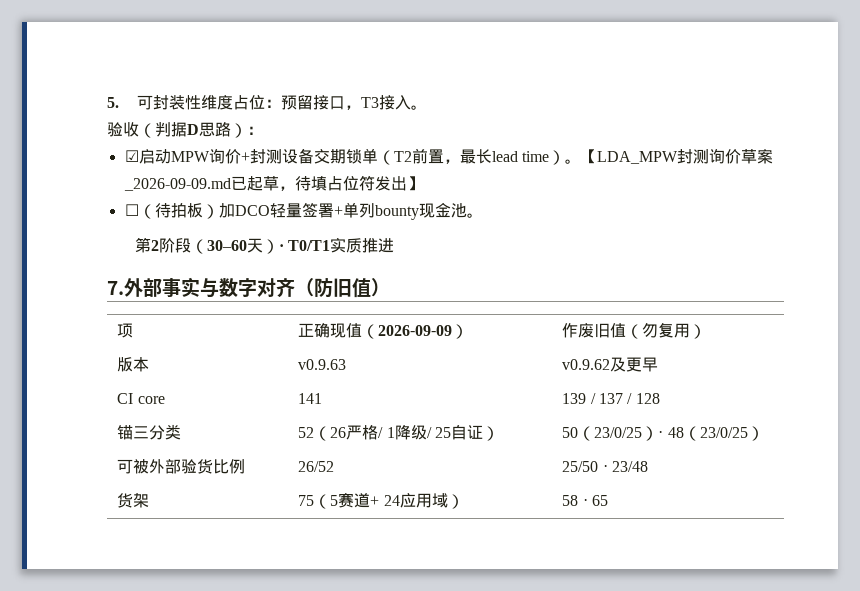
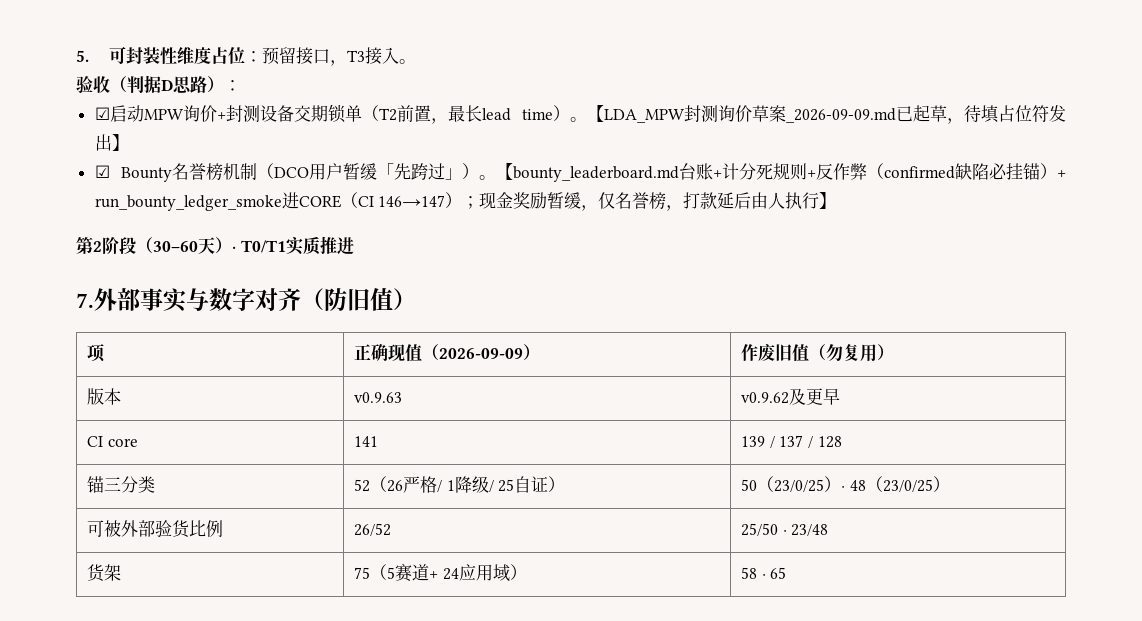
[124,202,483,220] ☐（待拍板）加DCO轻量签署+单列bounty现金池。 -> [94,163,1066,182] [94,192,837,211] ☑ Bounty名誉榜机制（DCO用户暂缓「先跨过」）。【bounty_leaderboard.md台账+计分死规则+反作弊（confirmed缺陷必挂锚）+ run_bounty_ledger_smoke进CORE（CI 146→147）；现金奖励暂缓，仅名誉榜，打款延后由人执行】

